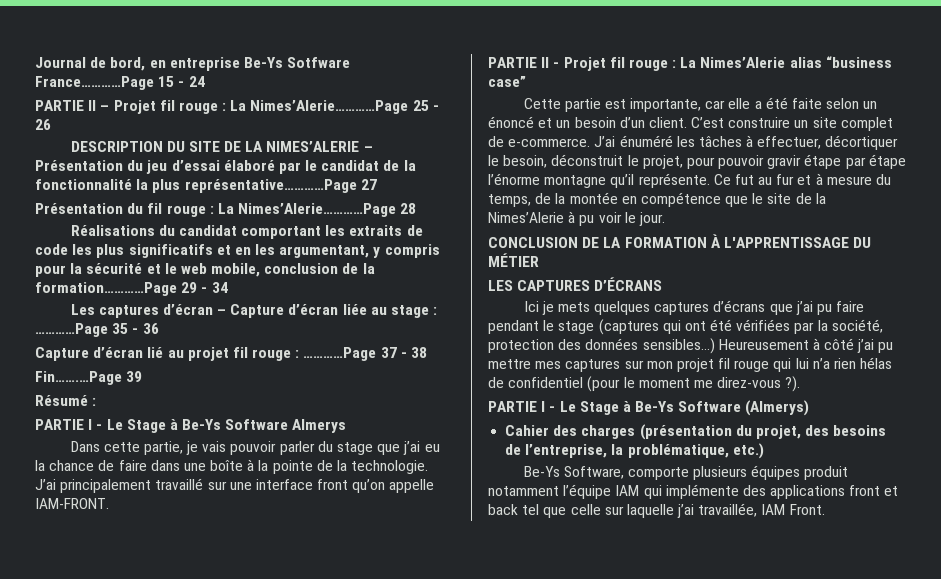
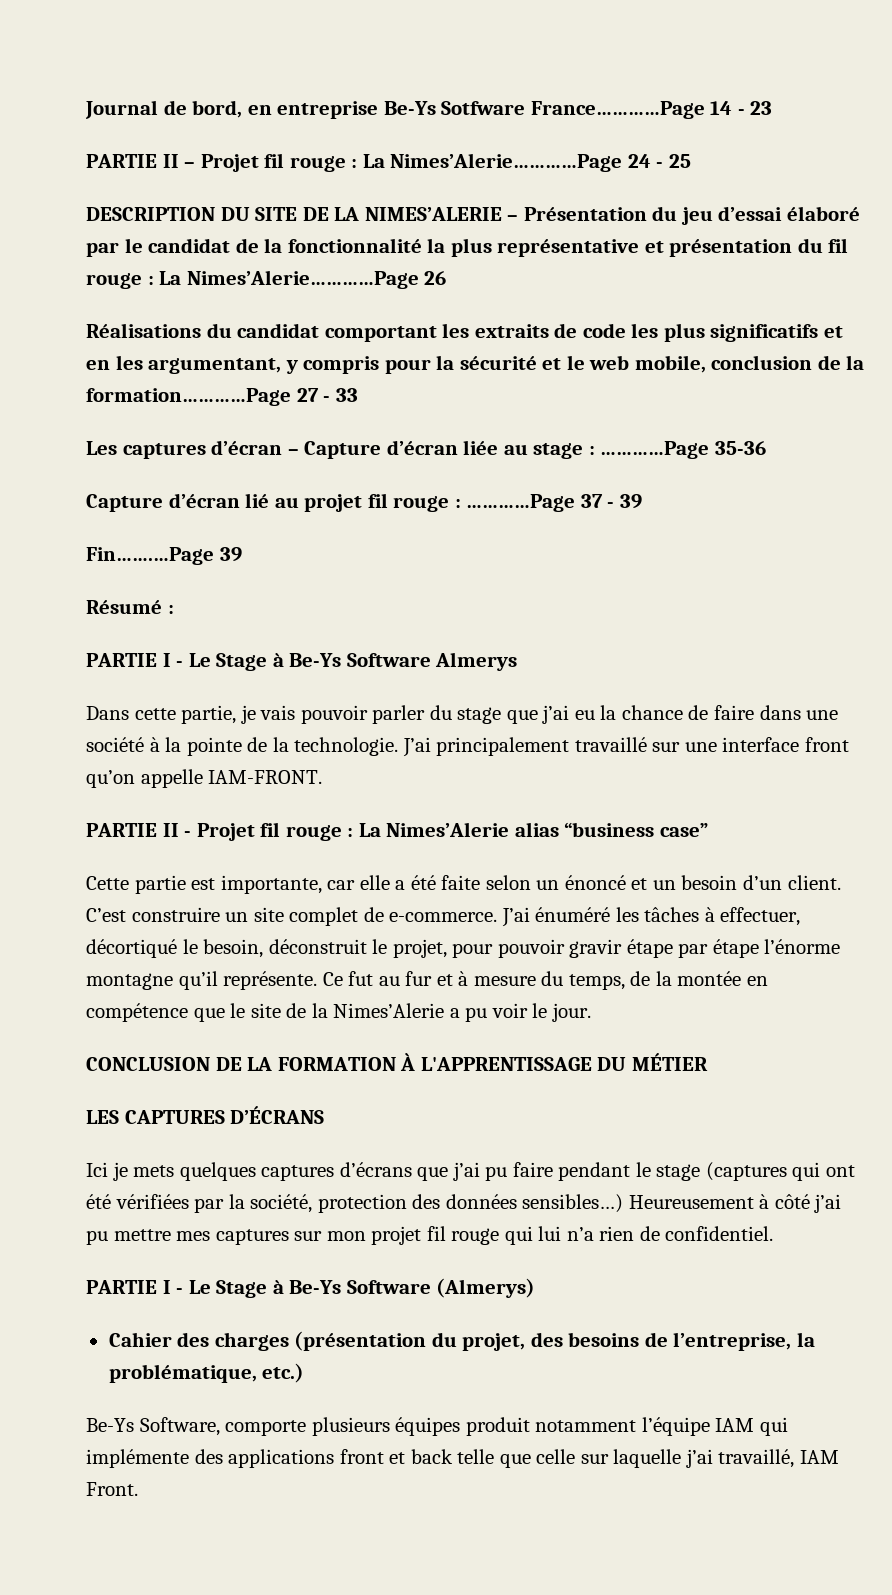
[158,76,205,87] 15 - 24 -> [710,101,773,115] 14 - 23
(409, 107) none -> [627,154,664,168] 24 -
[432,105,439,111] [35,119,51,130] - 26 -> (691, 161) none
[184,179,377,193] [35,203,123,214] représentative…………Page 27 // Présentation -> [497,239,793,257] représentative et présentation
[400,203,417,214] 28 -> [424,271,447,285] 26
[181,282,228,293] 29 - 34 -> [296,388,358,402] 27 - 33
[112,323,159,334] 35 - 36 -> [714,441,766,455] 35-36
[411,347,428,358] 38 -> [619,494,642,509] 39
[210,460,244,471] boîte -> [86,737,144,752] société
[825,135,899,150] décortiquer -> [86,939,177,958] décortiqué
[568,211,576,223] à -> [449,1008,460,1018] a
[860,357,893,369] [488,376,801,392] hélas de confidentiel (pour le moment me direz-vous ?). -> [639,1226,774,1241] de confidentiel.
[522,504,540,515] tel -> [457,1449,495,1464] telle
[698,503,758,517] travaillée, -> [718,1449,795,1468] travaillé,

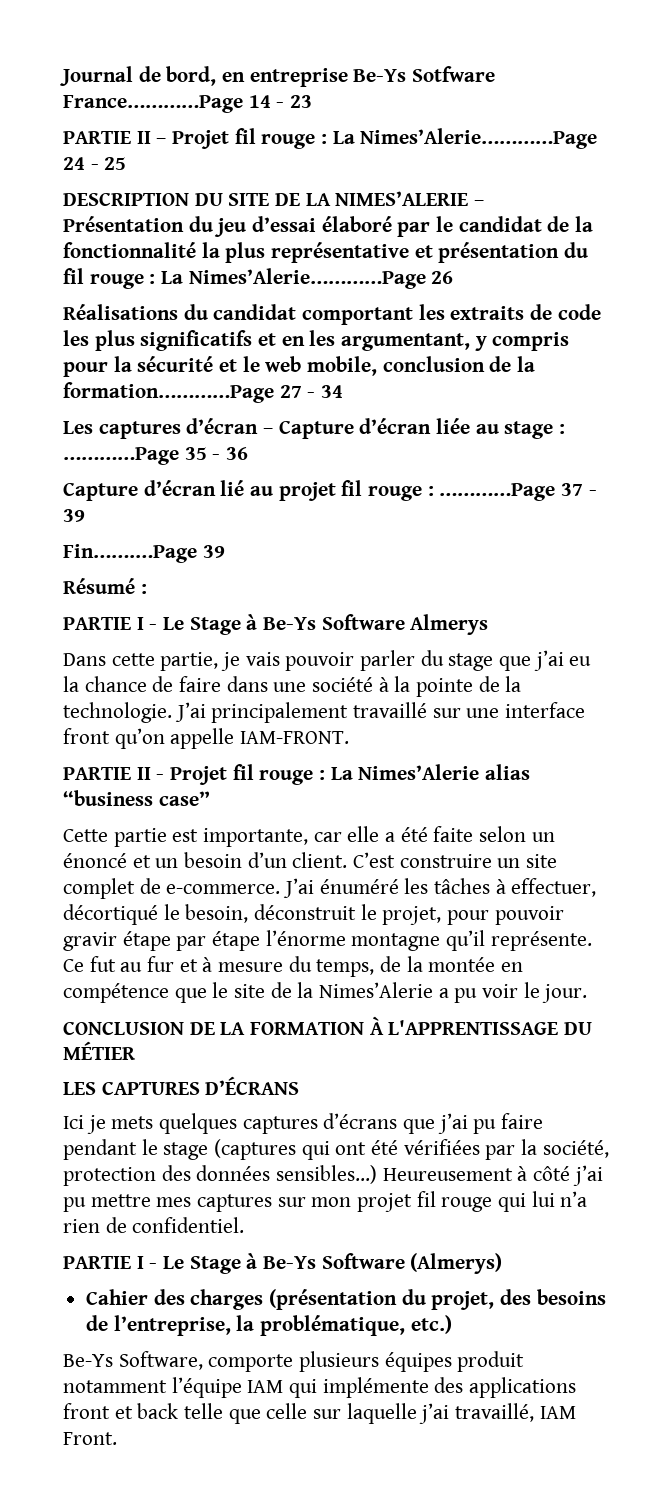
[335,388,358,402] 33 -> [321,385,344,398] 34
[714,441,766,455] 35-36 -> [184,447,249,460] 35 - 36

